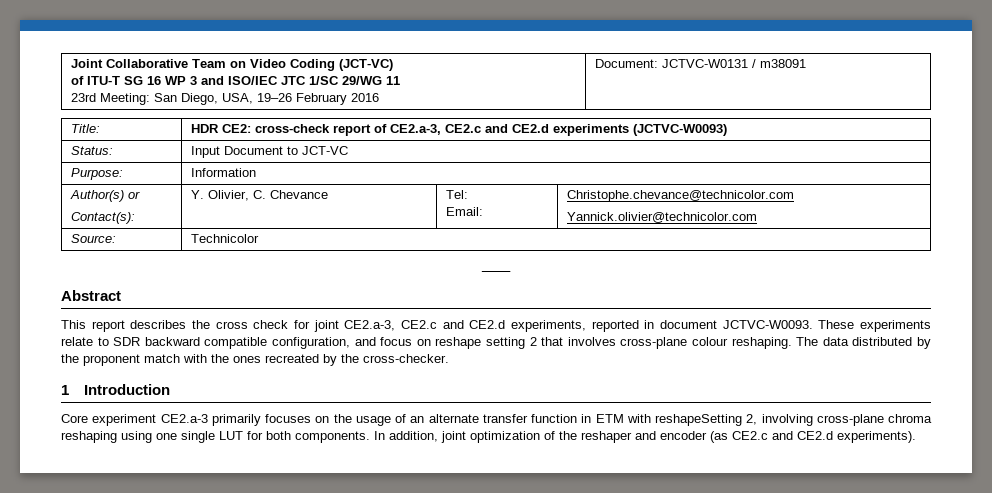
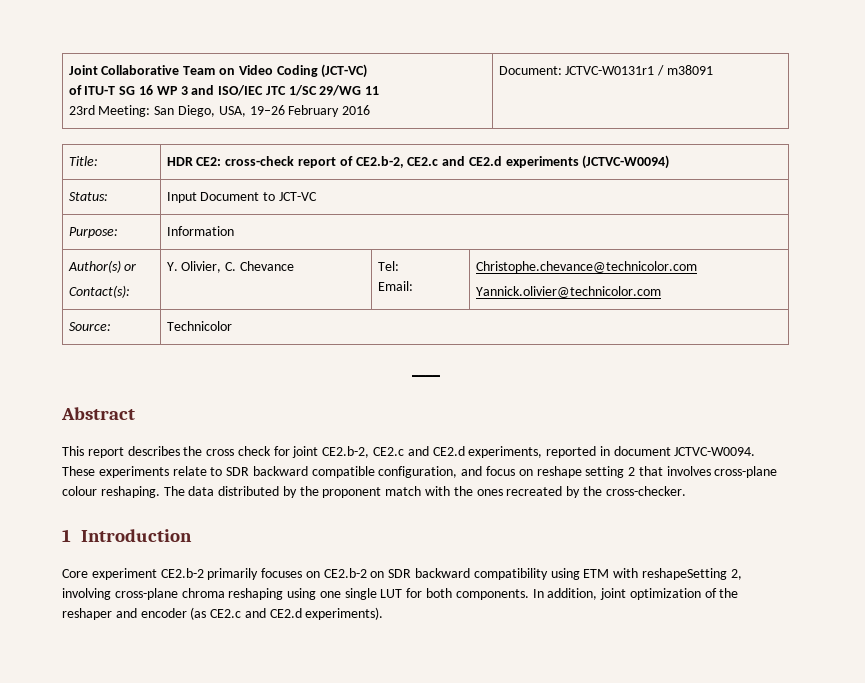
[662,59,749,68] JCTVC-W0131 -> [565,66,655,75] JCTVC-W0131r1
[390,124,442,135] CE2.a-3, -> [355,156,404,168] CE2.b-2,
[633,124,728,136] (JCTVC-W0093) -> [582,155,670,169] (JCTVC-W0094)
[344,320,396,331] CE2.a-3, -> [322,446,370,458] CE2.b-2,
[722,320,813,329] JCTVC-W0093. -> [674,447,756,456] JCTVC-W0094.
[160,414,208,423] CE2.a-3 -> [160,568,204,578] CE2.b-2
[333,414,592,426] the usage of an alternate transfer function in -> [323,568,580,580] CE2.b-2 on SDR backward compatibility using

